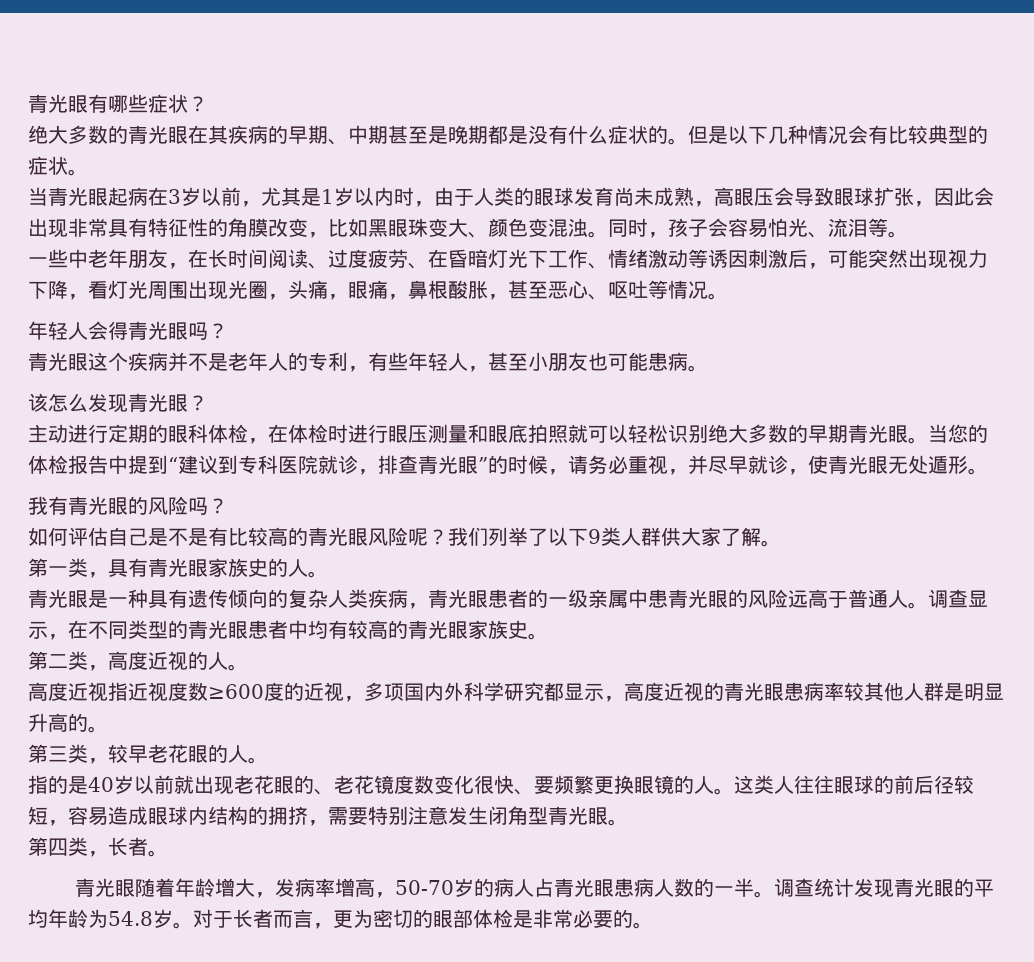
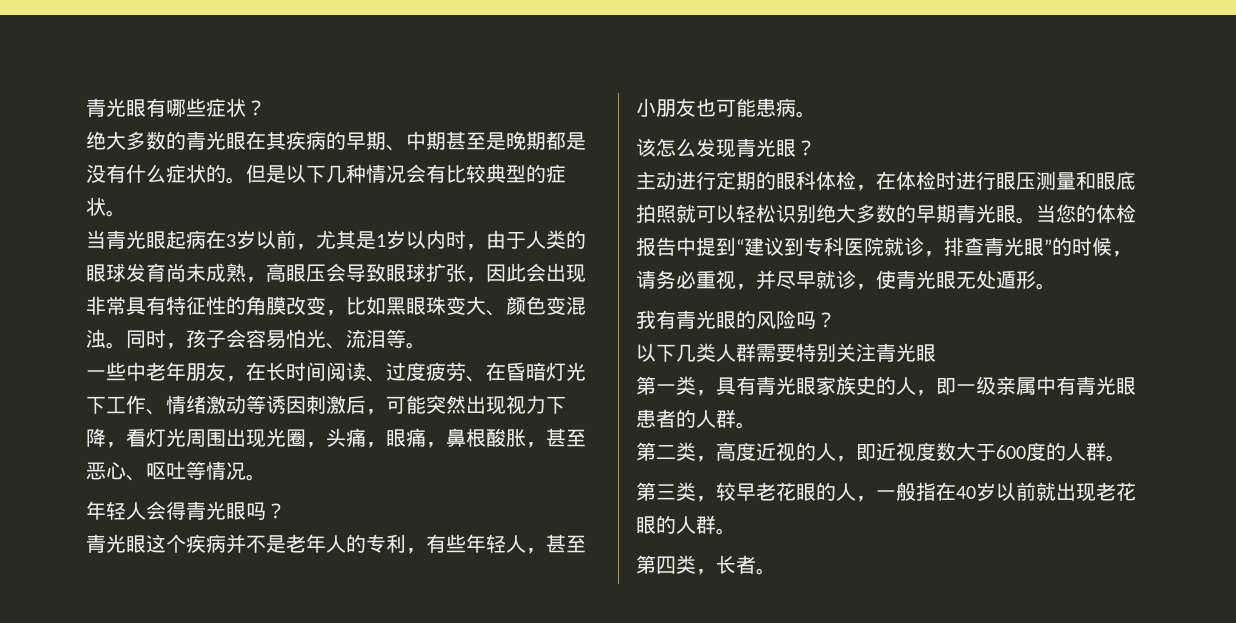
[28,527,781,547] 如何评估自己是不是有比较高的青光眼风险呢？我们列举了以下9类人群供大家了解。 -> [636,343,936,362] 以下几类人群需要特别关注青光眼
[308,571,328,578] [28,589,988,609] [28,620,528,640] 。 // 青光眼是一种具有遗传倾向的复杂人类疾病，青光眼患者的一级亲属中患青光眼的风险远高于普通人。调查显示，在不同类型的青光眼患者中均有较高的青光眼家族史 -> [916,376,1136,396] [636,409,736,428] ，即一级亲属中有青光眼患者的人群
[228,664,248,671] [28,682,1004,702] [28,713,88,732] 。 // 高度近视指近视度数≥600度的近视，多项国内外科学研究都显示，高度近视的青光眼患病率较其他人群是明显升高的 -> [836,442,1106,462] ，即近视度数大于600度的人群
[248,757,268,764] [28,775,88,794] 。 // 指的是 -> [856,482,956,502] ，一般指在
[314,775,974,795] [28,806,628,826] [28,837,168,857] [75,878,995,898] [28,909,633,929] 、老花镜度数变化很快、要频繁更换眼镜的人。这类人往往眼球的前后径较短，容易造成眼球内结构的拥挤，需要特别注意发生闭角型青光眼。 // 第四类，长者。 // 青光眼随着年龄增大，发病率增高，50-70岁的病人占青光眼患病人数的一半。调查统计发现青光眼的平均年龄为54.8岁。对于长者而言，更为密切的眼部体检是非常必要的 -> [676,515,736,535] [636,555,756,575] 人群。 // 第四类，长者

